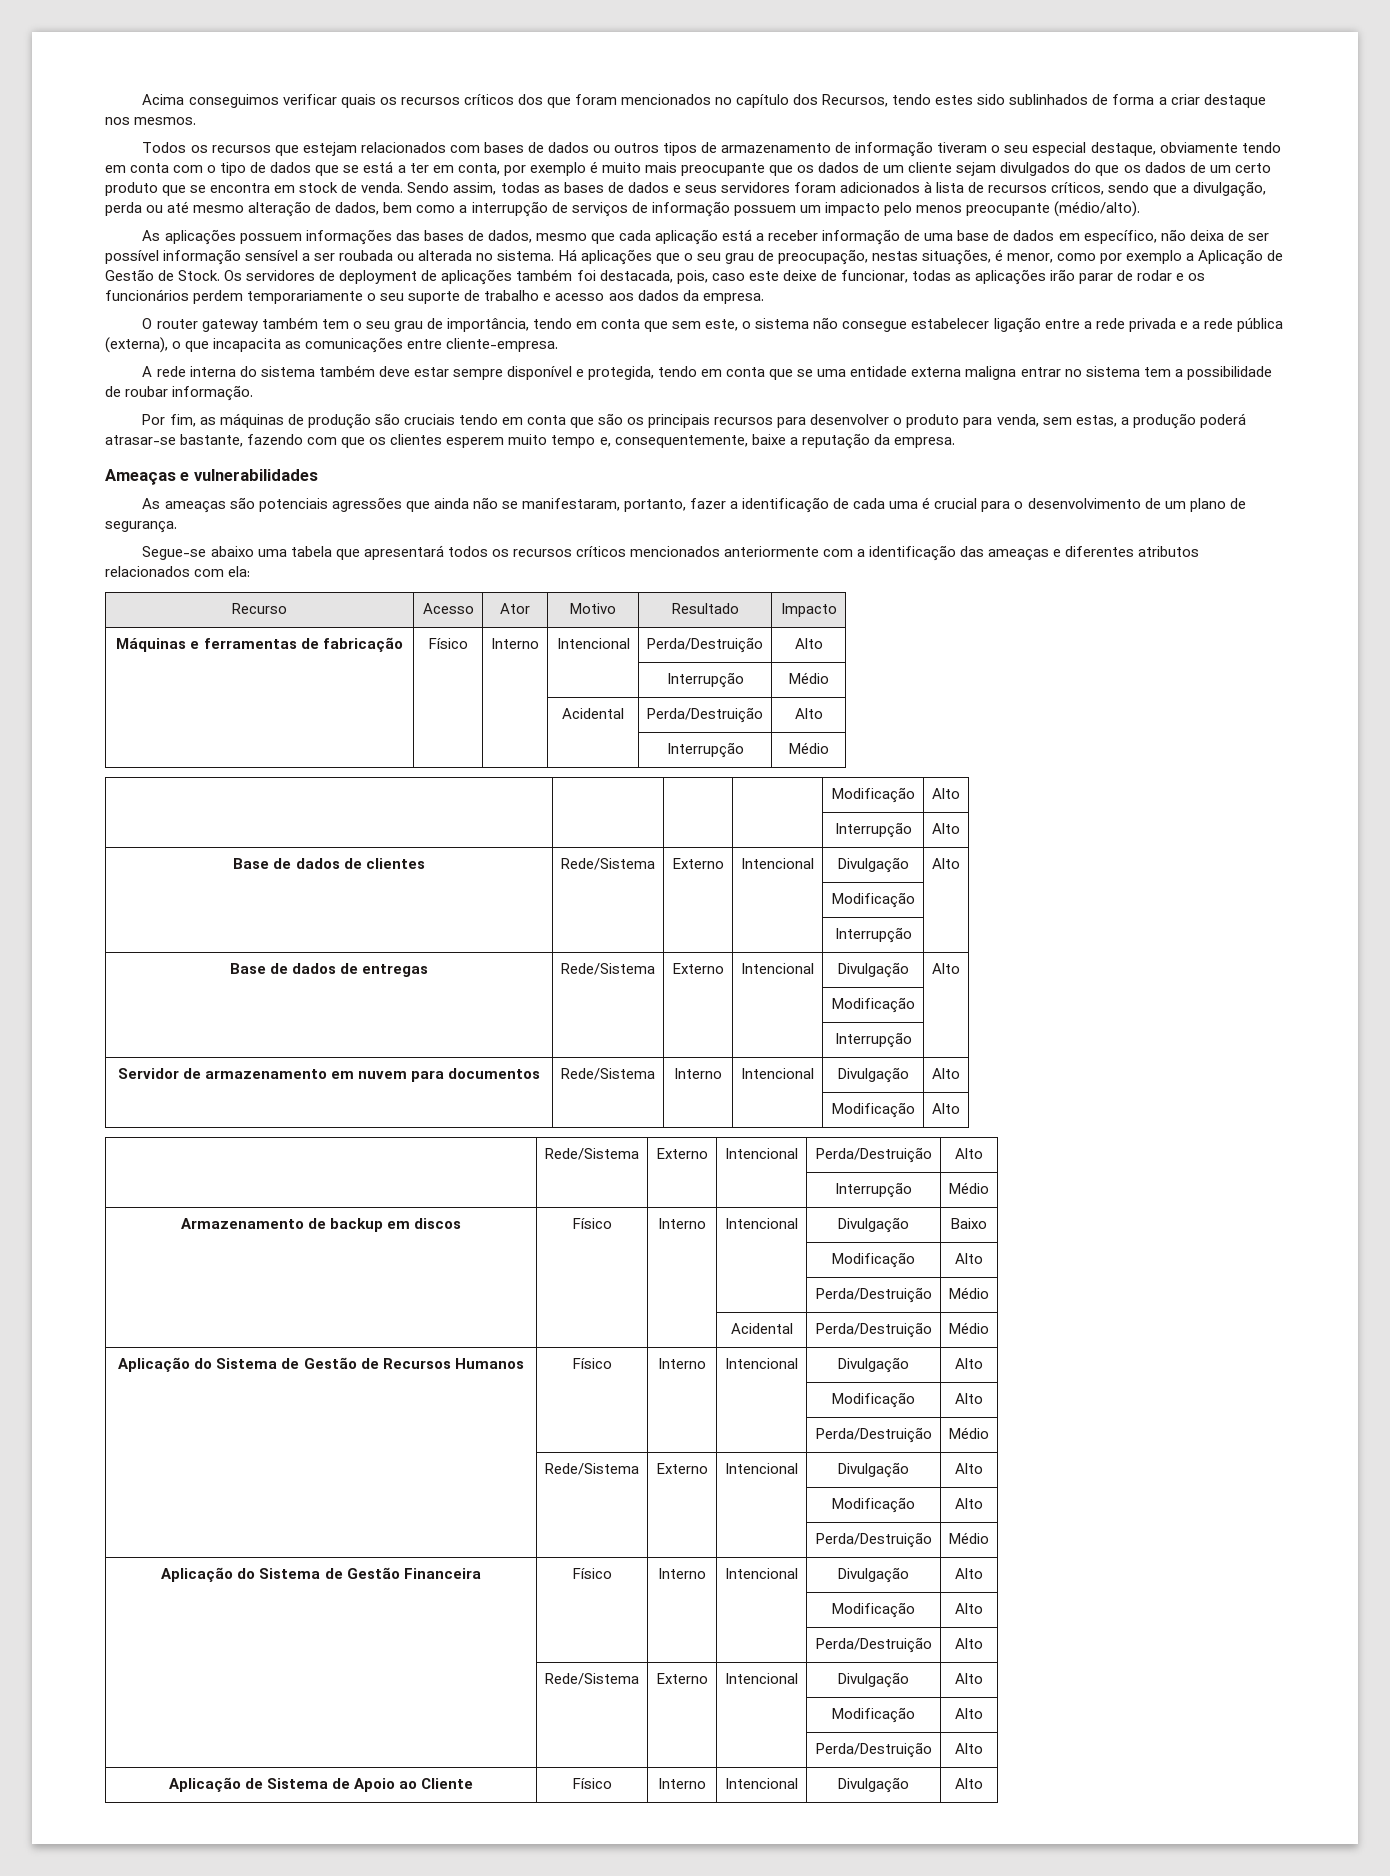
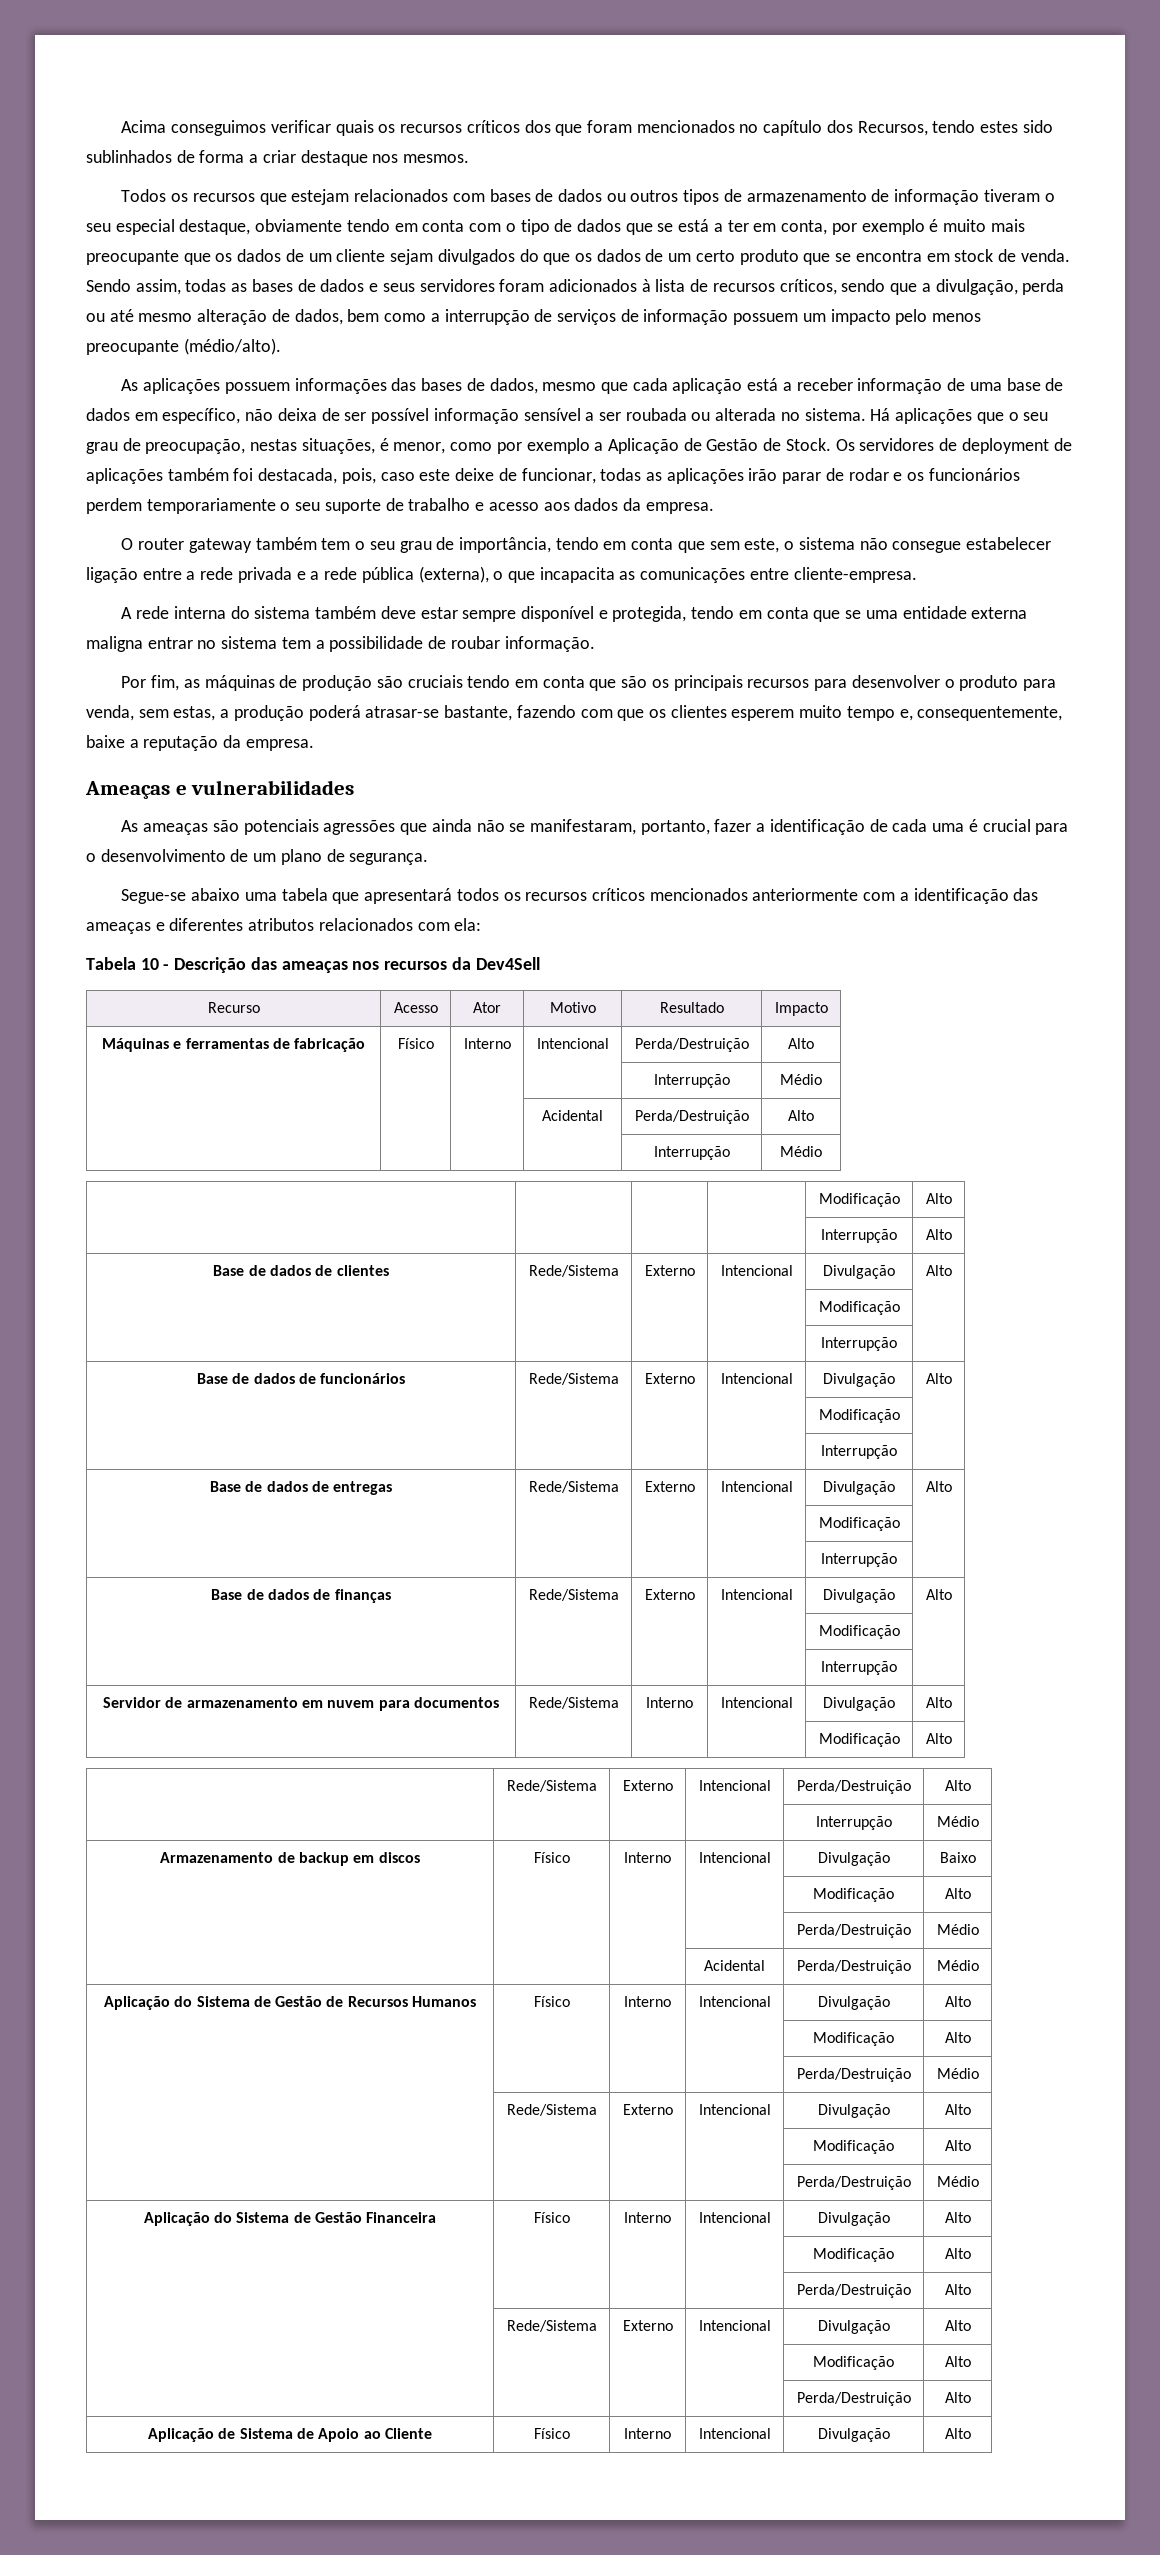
(251, 571) none -> [86,957,540,973] // Tabela 10 - Descrição das ameaças nos recursos da Dev4Sell
(912, 935) none -> [196,1373,406,1384] [528,1373,619,1385] [644,1373,695,1384] [720,1373,793,1384] [823,1373,895,1387] [925,1373,952,1384] [818,1409,900,1423] [821,1445,897,1459] // Base de dados de funcionários | Rede/Sistema | Externo | Intencional | Divulgação | Alto // | | | | Modificação | // | | | | Interrupção |
(912, 1040) none -> [211,1589,391,1603] [528,1589,619,1601] [644,1589,695,1600] [720,1589,793,1600] [823,1589,895,1603] [925,1589,952,1600] [818,1625,900,1639] [821,1661,897,1675] // Base de dados de finanças | Rede/Sistema | Externo | Intencional | Divulgação | Alto // | | | | Modificação | // | | | | Interrupção |

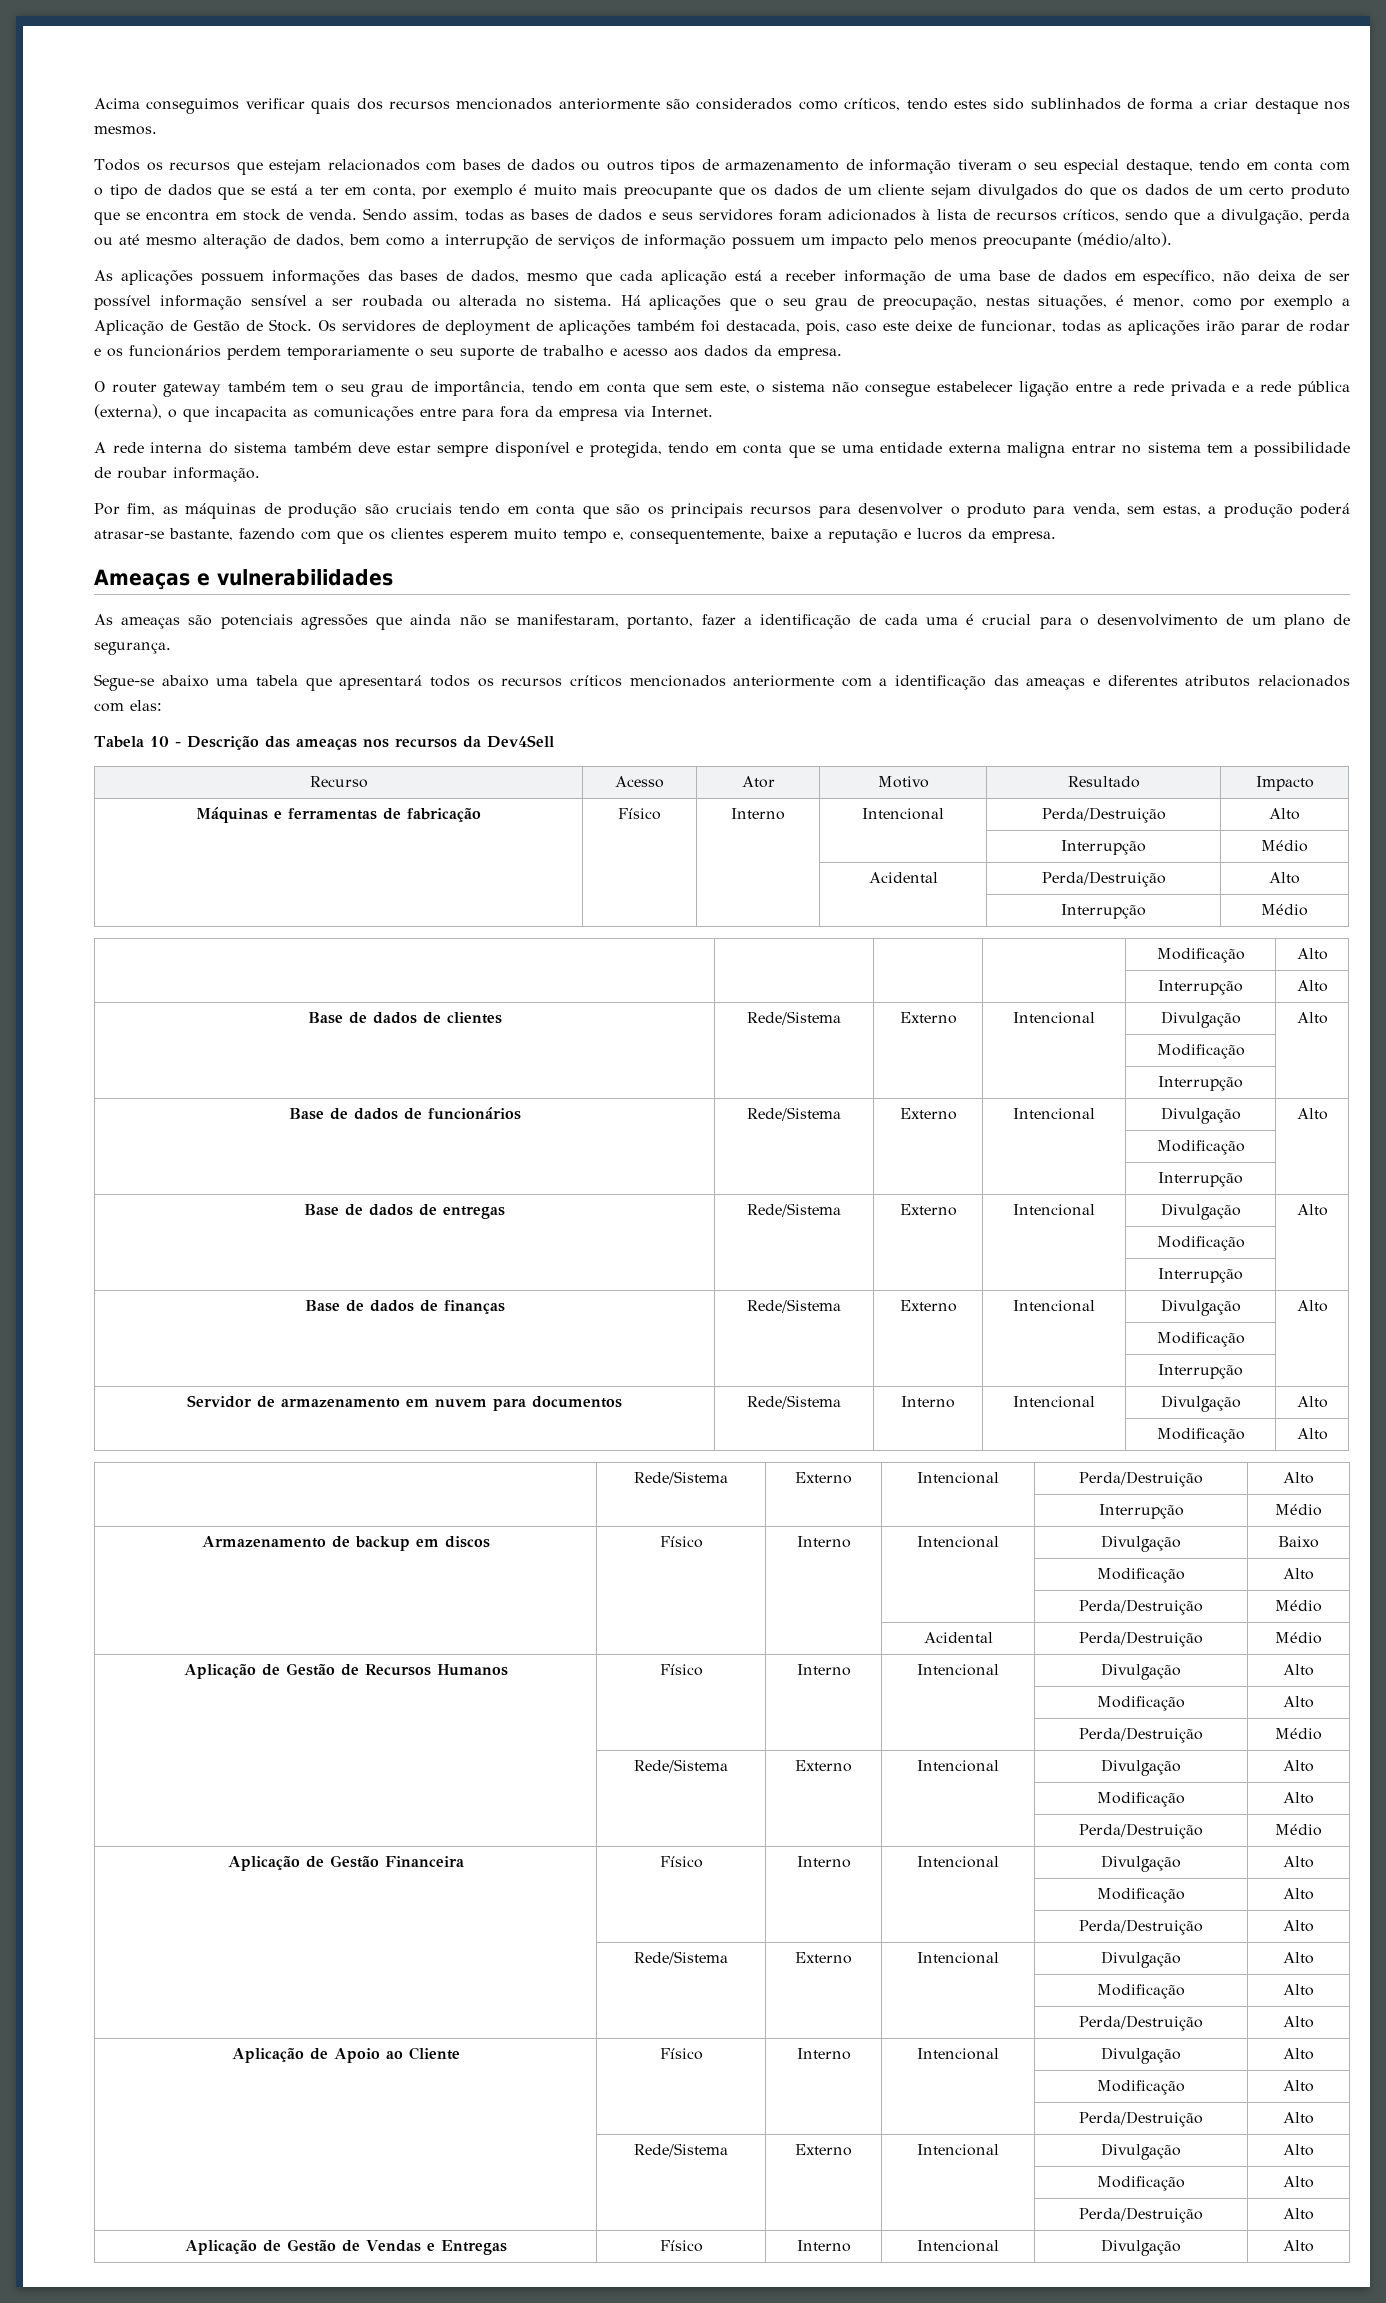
[378,120,928,136] os recursos críticos dos que foram mencionados no capítulo dos Recursos, -> [356,98,901,111] dos recursos mencionados anteriormente são considerados como críticos,
[255,219,343,232] obviamente -> (1193, 167) none
[793,567,917,583] cliente-empresa. -> [462,406,713,421] para fora da empresa via Internet.
(219, 743) none -> [904,528,962,540] e lucros
[454,918,482,931] ela: -> [130,700,162,711] elas:
[174,1996,250,2007] do Sistema -> (256, 1671) none
[214,2212,290,2223] do Sistema -> (300, 1863) none
[239,2428,314,2439] Sistema de -> (328, 2054) none
(971, 2433) none -> [1097,2080,1185,2095] [1283,2080,1314,2092] [1079,2111,1203,2127] [1283,2112,1314,2124] [634,2143,728,2157] [795,2144,852,2156] [917,2144,999,2156] [1101,2143,1181,2160] [1283,2144,1314,2156] [1097,2176,1185,2191] [1283,2176,1314,2188] [1079,2207,1203,2223] [1283,2208,1314,2220] [184,2239,507,2255] [659,2240,703,2252] [796,2240,851,2252] [917,2240,999,2252] [1101,2239,1181,2256] [1283,2240,1314,2252] // | | | | Modificação | Alto // | | | | Perda/Destruição | Alto // | Rede/Sistema | Externo | Intencional | Divulgação | Alto // | | | | Modificação | Alto // | | | | Perda/Destruição | Alto // Aplicação de Gestão de Vendas e Entregas | Físico | Interno | Intencional | Divulgação | Alto

